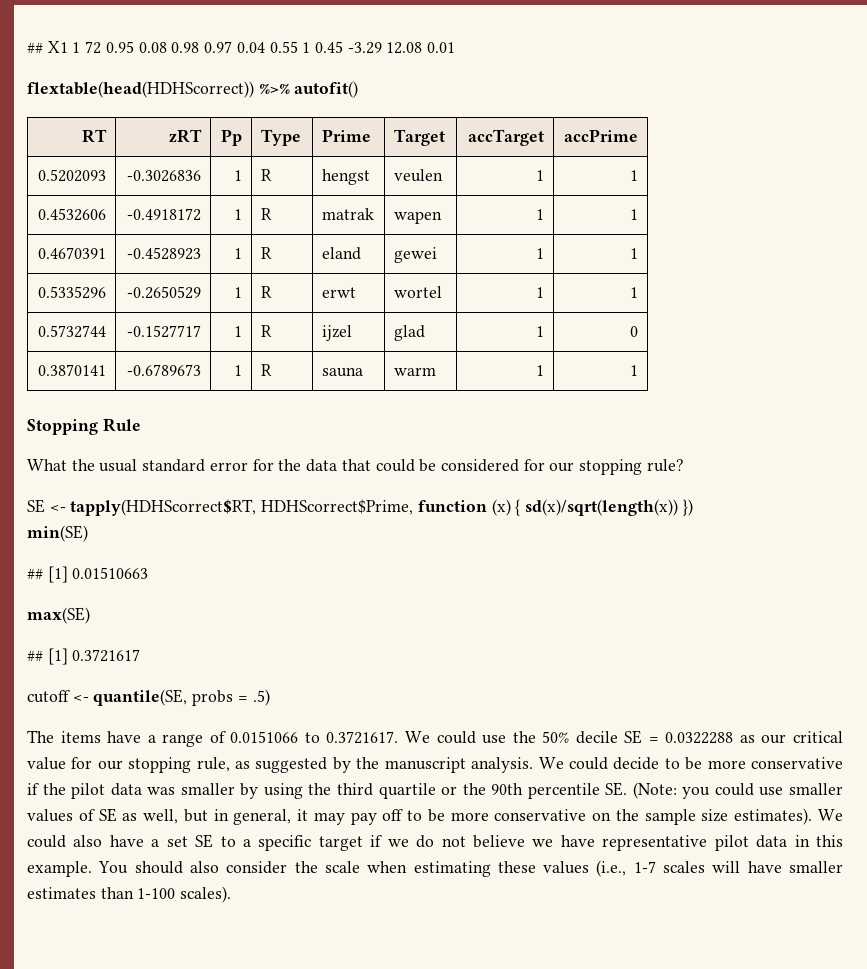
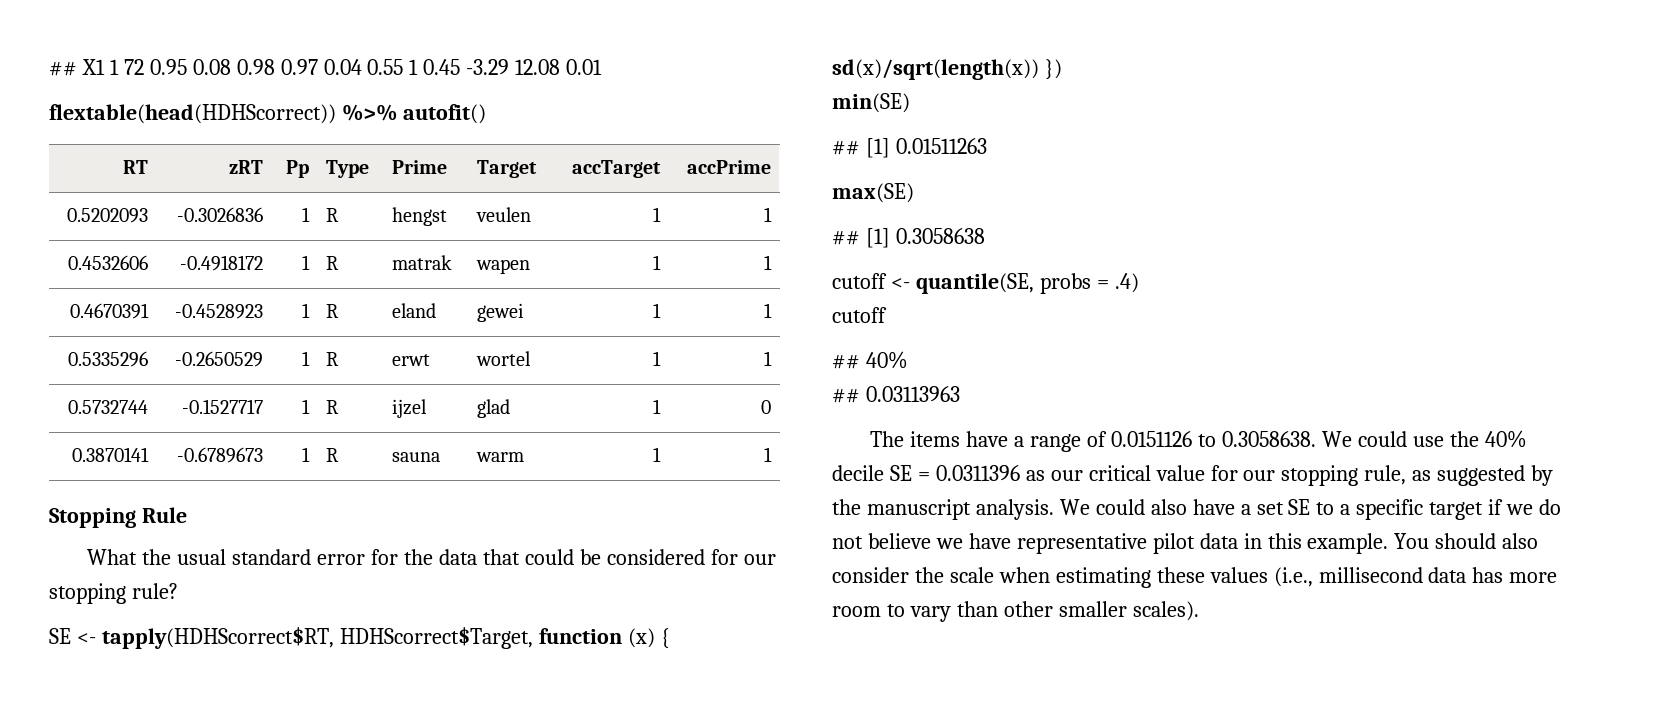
[261,499,414,515] HDHScorrect$Prime, -> [339,627,533,649] HDHScorrect$Target,
[72,567,149,579] 0.01510663 -> [895,138,987,154] 0.01511263
[72,649,141,662] 0.3721617 -> [895,228,985,244] 0.3058638
[252,689,270,706] .5) -> [1114,273,1139,293] [832,307,887,323] [832,351,908,369] [832,386,960,403] .4) // cutoff // ## 40% // ## 0.03113963
[230,731,399,744] 0.0151066 to 0.3721617. -> [1111,431,1316,447] 0.0151126 to 0.3058638.
[542,731,570,743] 50% -> [1484,430,1527,448] 40%
[665,732,734,744] 0.0322288 -> [935,465,1020,481] 0.0311396
[613,757,843,770] [27,782,843,799] [27,808,844,825] [27,835,66,848] decide to be more conservative if the pilot data was smaller by using the third quartile or the 90th percentile SE. (Note: you could use smaller values of SE as well, but in general, it may pay off to be more conservative on the sample size estimates). We could -> (1145, 507) none
[633,861,843,873] [27,887,176,899] 1-7 scales will have smaller estimates than 1-100 -> [1318,567,1558,583] [832,601,1127,622] millisecond data has more room to vary than other smaller

